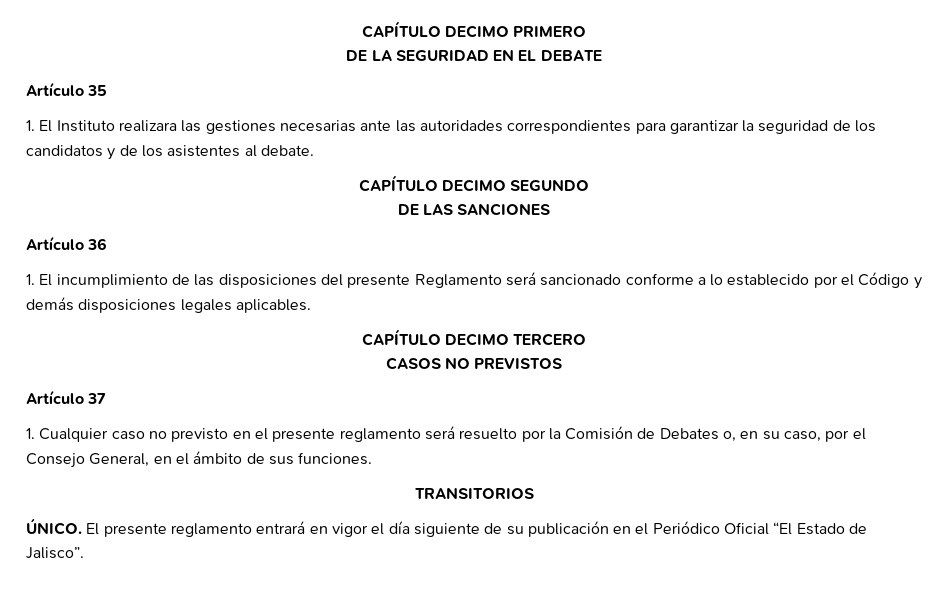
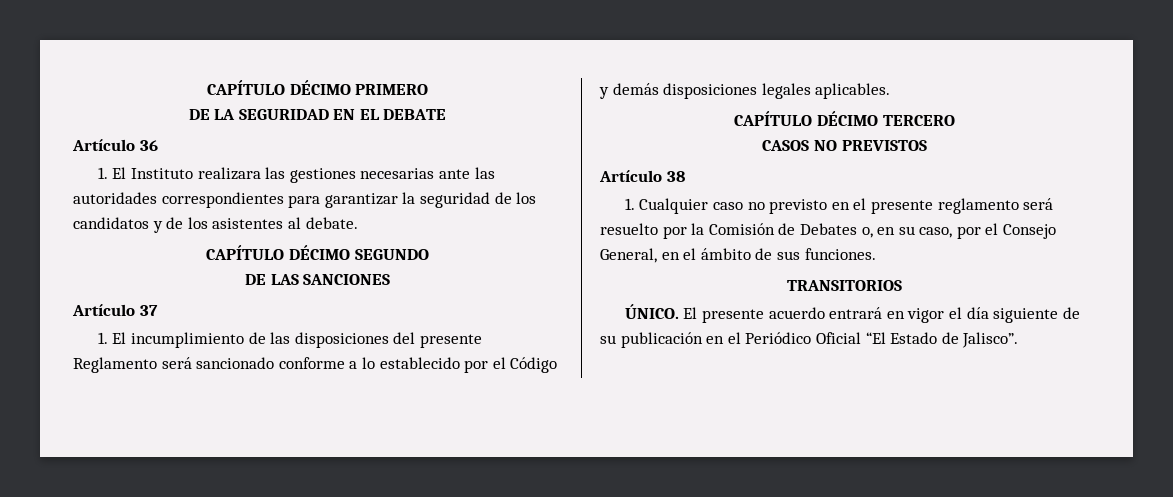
[361,21,509,38] CAPÍTULO DECIMO -> [206,80,351,95] CAPÍTULO DÉCIMO
[87,85,108,96] 35 -> [139,140,158,151] 36
[442,179,506,192] DECIMO -> [289,245,350,260] DÉCIMO
[87,238,108,250] 36 -> [139,305,158,316] 37
[445,333,509,346] DECIMO -> [817,111,878,126] DÉCIMO
[87,393,107,404] 37 -> [666,171,685,182] 38
[170,523,252,537] reglamento -> [768,307,825,319] acuerdo

